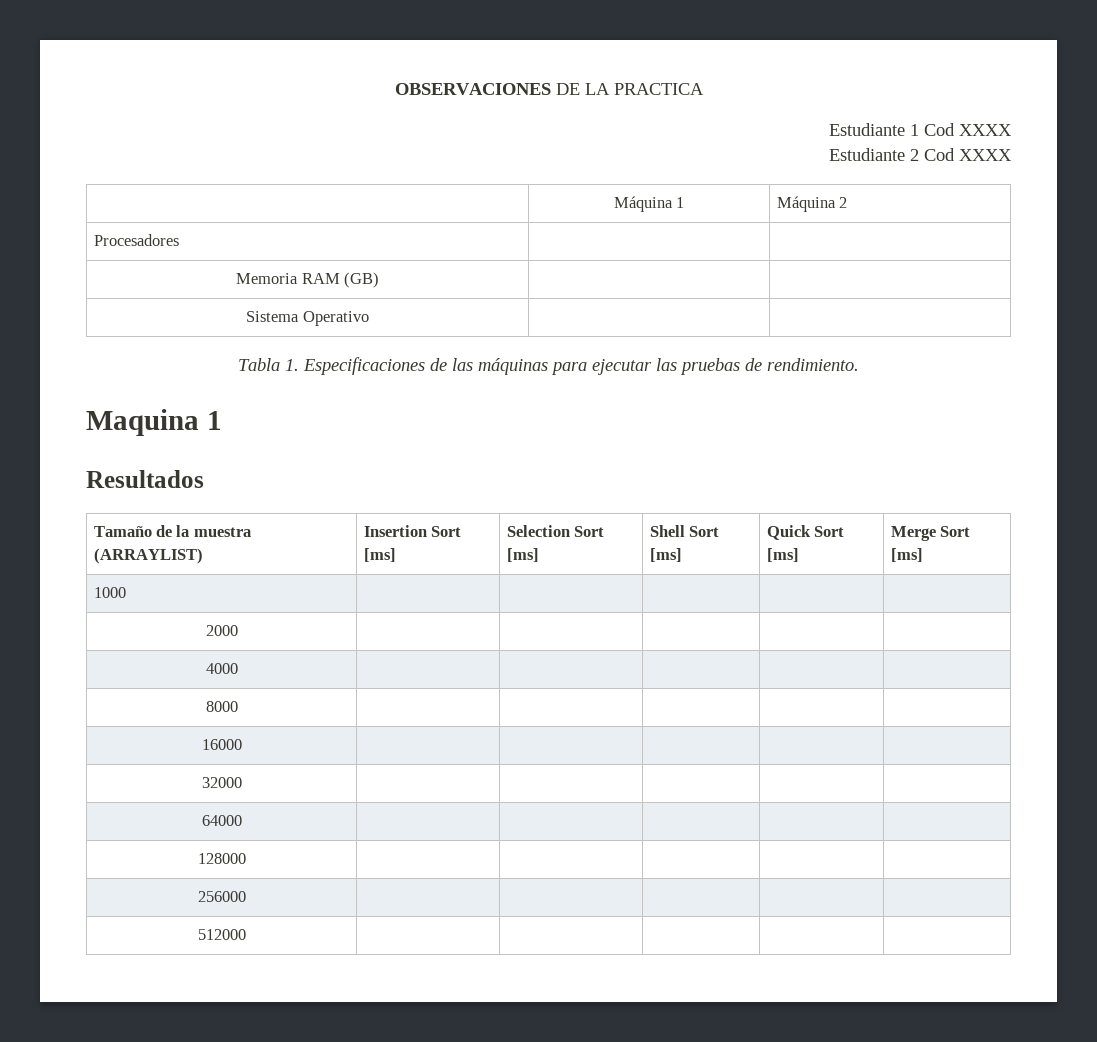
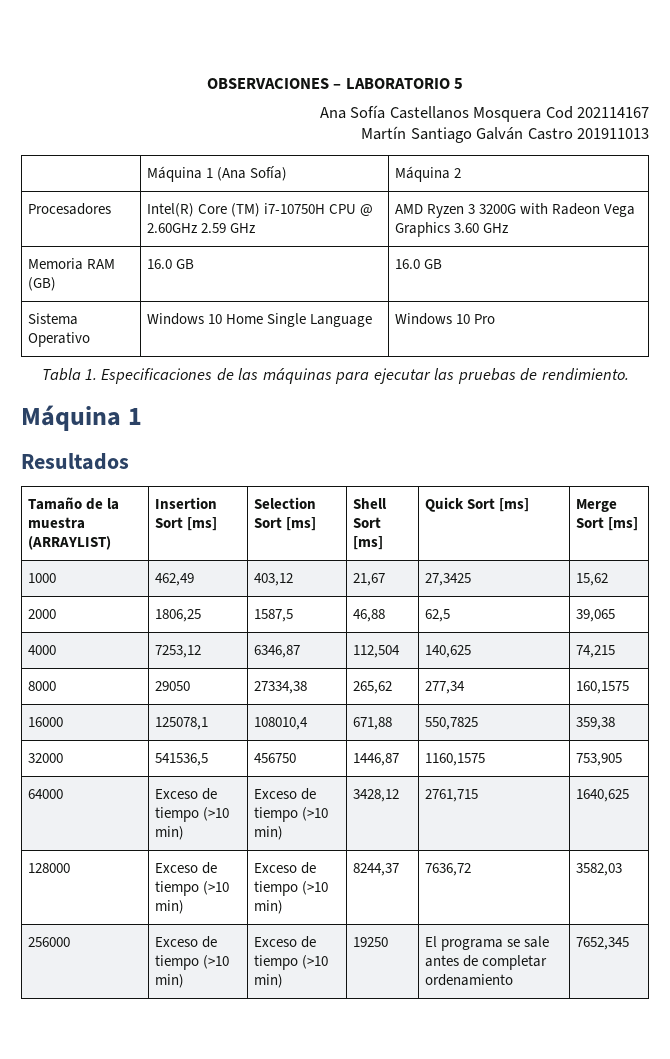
[555,83,704,95] [829,123,1012,136] [829,148,1012,161] [613,196,685,212] DE LA PRACTICA // Estudiante 1 Cod XXXX // Estudiante 2 Cod XXXX // | Máquina 1 -> [333,78,464,89] [319,105,649,122] [361,126,649,143] [147,166,288,182] – LABORATORIO 5 // Ana Sofía Castellanos Mosquera Cod 202114167 // Martín Santiago Galván Castro 201911013 // | Máquina 1 (Ana Sofía)
[236,272,379,288] [246,311,369,326] | // Memoria RAM (GB) | | // Sistema Operativo | | -> [147,203,374,217] [147,223,256,233] [395,203,636,218] [395,222,509,237] [28,258,116,270] [28,277,57,291] [147,259,195,269] [395,259,443,269] [28,313,79,325] [28,332,91,347] [147,313,373,327] [395,313,496,325] Intel(R) Core (TM) i7-10750H CPU @ 2.60GHz 2.59 GHz | AMD Ryzen 3 3200G with Radeon Vega Graphics 3.60 GHz // Memoria RAM (GB) | 16.0 GB | 16.0 GB // Sistema Operativo | Windows 10 Home Single Language | Windows 10 Pro
[86,409,199,436] Maquina -> [21,405,121,431] Máquina
[205,625,238,636] [205,663,238,674] [205,701,238,712] [201,739,242,750] [201,777,242,788] [201,815,242,826] [197,853,246,864] [197,891,246,902] [197,929,246,940] | | | | // 2000 | | | | | // 4000 | | | | | // 8000 | | | | | // 16000 | | | | | // 32000 | | | | | // 64000 | | | | | // 128000 | | | | | // 256000 | | | | | // 512000 | | | | | -> [155,573,195,586] [254,573,294,586] [353,573,386,586] [425,573,472,586] [576,573,609,586] [28,609,57,619] [155,609,202,622] [254,609,294,622] [353,609,386,622] [425,609,451,622] [576,609,616,622] [28,645,57,655] [155,645,202,658] [254,645,301,658] [353,645,401,658] [425,645,472,658] [576,645,616,658] [28,681,57,691] [155,681,191,691] [254,681,308,694] [353,681,393,694] [425,681,466,694] [576,681,630,694] [28,717,64,727] [155,717,209,730] [254,717,309,730] [353,717,393,730] [425,717,479,730] [576,717,616,730] [28,753,64,763] [155,753,209,766] [254,753,297,763] [353,753,400,766] [425,753,486,766] [576,753,623,766] [28,789,64,799] [155,788,218,800] [155,807,230,822] [155,826,185,840] [254,788,317,800] [254,807,329,822] [254,826,284,840] [353,789,400,802] [425,789,479,802] [576,789,630,802] [28,863,71,873] [155,862,218,874] [155,881,230,896] [155,900,185,914] [254,862,317,874] [254,881,329,896] [254,900,284,914] [353,863,400,876] [425,863,472,876] [576,863,623,876] [28,937,71,947] [155,936,218,948] [155,955,230,970] [155,974,185,988] [254,936,317,948] [254,955,329,970] [254,974,284,988] [353,937,389,947] [425,936,550,951] [425,955,548,970] [425,974,514,986] [576,937,630,950] 462,49 | 403,12 | 21,67 | 27,3425 | 15,62 // 2000 | 1806,25 | 1587,5 | 46,88 | 62,5 | 39,065 // 4000 | 7253,12 | 6346,87 | 112,504 | 140,625 | 74,215 // 8000 | 29050 | 27334,38 | 265,62 | 277,34 | 160,1575 // 16000 | 125078,1 | 108010,4 | 671,88 | 550,7825 | 359,38 // 32000 | 541536,5 | 456750 | 1446,87 | 1160,1575 | 753,905 // 64000 | Exceso de tiempo (>10 min) | Exceso de tiempo (>10 min) | 3428,12 | 2761,715 | 1640,625 // 128000 | Exceso de tiempo (>10 min) | Exceso de tiempo (>10 min) | 8244,37 | 7636,72 | 3582,03 // 256000 | Exceso de tiempo (>10 min) | Exceso de tiempo (>10 min) | 19250 | El programa se sale antes de completar ordenamiento | 7652,345

